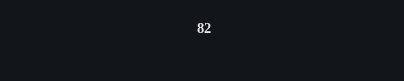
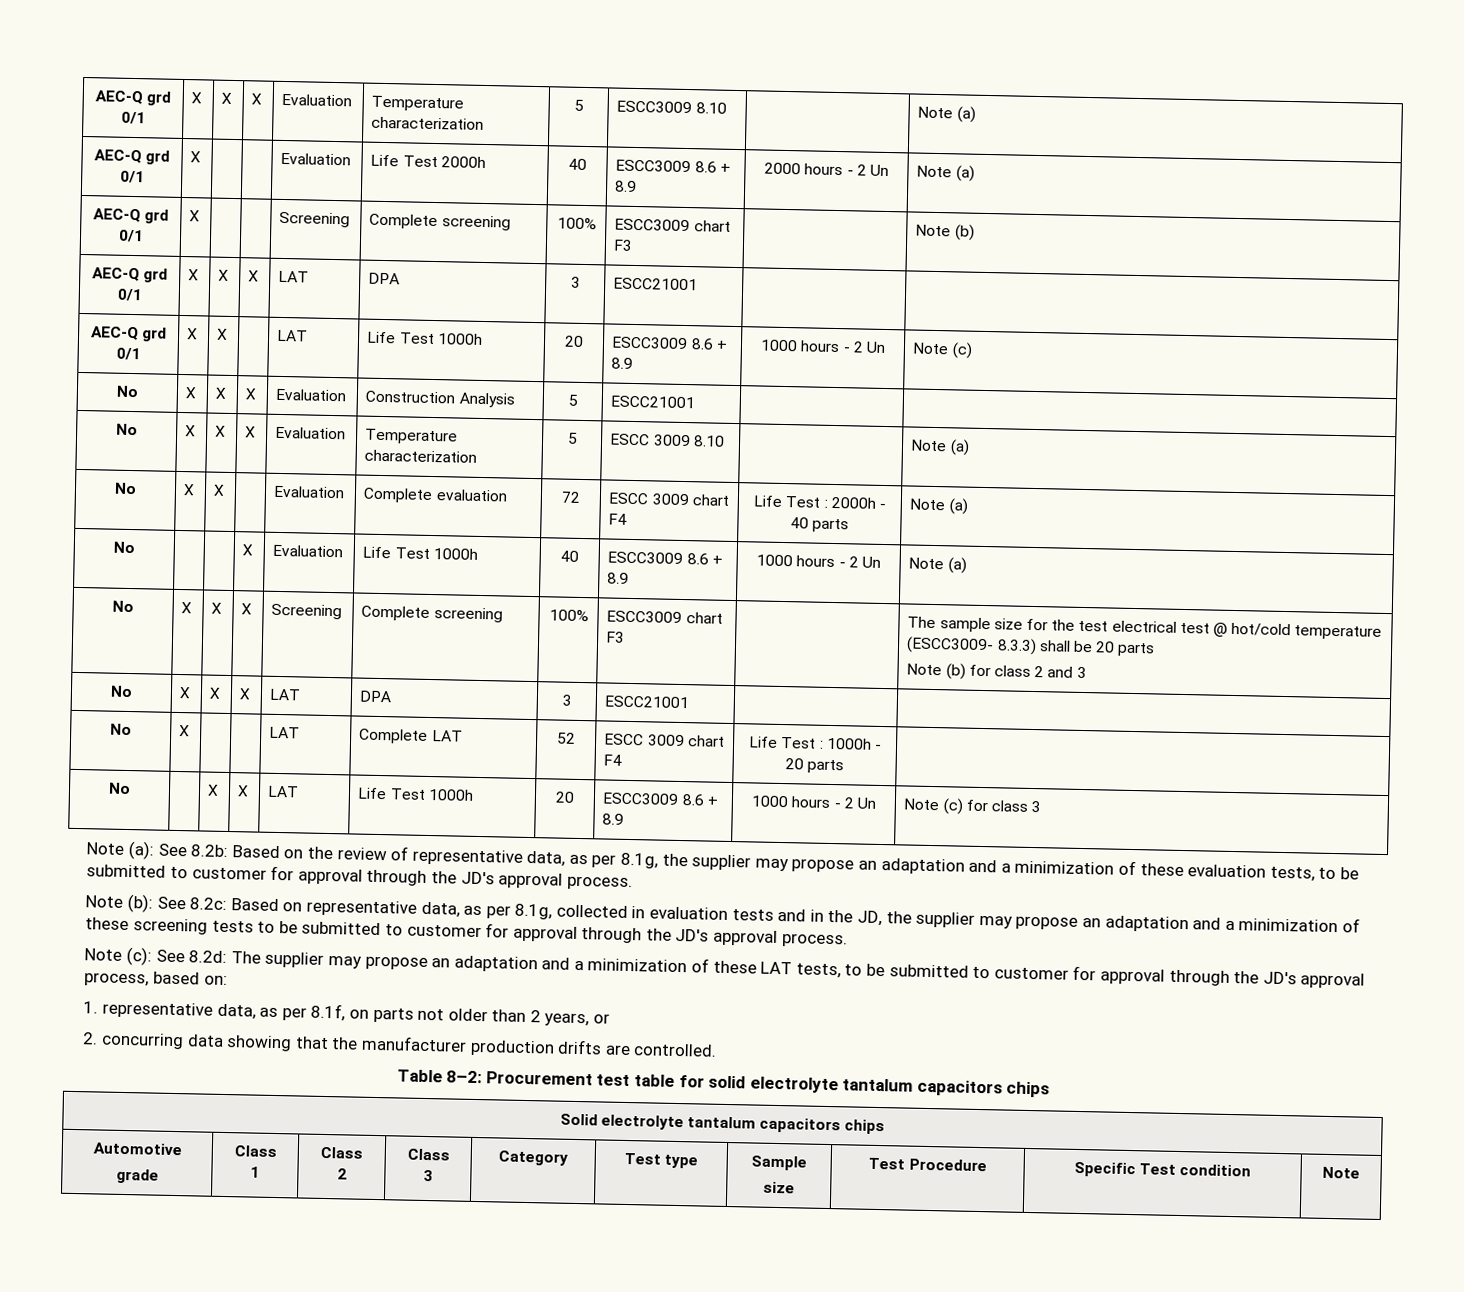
[197,23,211,33] 82 -> [94,90,172,106] [120,111,146,125] [191,92,203,104] [221,92,233,104] [251,93,263,105] [281,93,353,107] [371,95,465,112] [371,116,485,130] [573,99,584,111] [616,100,727,114] [917,106,976,123] [93,149,171,165] [119,170,145,184] [190,151,202,163] [280,152,352,166] [370,154,486,169] [568,158,587,171] [615,159,731,173] [615,180,638,193] [764,162,889,177] [916,165,975,182] [92,208,170,224] [117,229,144,243] [189,210,201,222] [279,211,351,228] [369,213,511,231] [556,217,597,230] [614,218,731,232] [613,239,634,251] [915,224,975,241] [91,267,169,283] [116,288,142,302] [188,269,200,281] [218,269,230,281] [248,270,260,282] [278,270,310,283] [368,272,401,285] [570,276,581,288] [613,277,699,291] [89,326,168,342] [115,347,141,361] [186,328,199,340] [216,328,229,340] [276,329,309,342] [366,331,483,345] [564,335,584,347] [611,336,728,350] [611,357,634,369] [760,339,886,353] [912,342,973,359] [116,385,139,398] [185,387,198,399] [215,387,228,399] [245,388,258,400] [275,388,348,402] [365,390,515,408] [567,394,578,406] [610,395,696,409] [116,423,138,436] [185,425,197,437] [215,425,227,437] [245,426,257,438] [275,426,347,440] [364,428,459,445] [364,449,478,463] [566,432,578,444] [609,433,725,447] [910,439,970,456] [114,482,137,495] [183,484,196,496] [213,484,226,496] [273,485,346,499] [363,487,508,504] [561,491,581,503] [608,492,730,506] [608,513,628,525] [753,495,886,510] [789,517,850,533] [909,498,968,515] [113,541,135,554] [242,544,254,556] [272,544,344,558] [362,546,478,560] [560,550,579,562] [607,551,723,565] [607,572,630,584] [756,554,881,568] [908,557,967,574] [112,600,134,613] [181,602,193,614] [211,602,223,614] [241,603,253,615] [271,603,343,620] [361,605,503,623] [548,609,589,622] [606,610,723,624] [606,631,626,643] [907,616,1383,640] [906,636,1156,657] [906,663,1087,680] [110,685,133,698] [179,687,192,699] [209,687,222,699] [239,688,252,700] [269,688,302,701] [359,690,393,703] [561,694,572,706] [604,695,690,709] [110,723,132,736] [179,725,191,737] [269,726,301,739] [359,728,463,744] [557,732,576,744] [604,733,725,747] [603,754,623,766] [748,736,882,750] [784,758,845,774] [108,782,131,795] [207,784,220,796] [237,785,250,797] [267,785,300,798] [357,787,474,801] [555,791,575,803] [602,792,718,806] [602,813,625,825] [751,795,877,809] [903,798,1042,815] [86,841,1359,882] [86,864,633,891] [85,894,1360,933] [85,917,848,948] [84,947,1366,989] [84,971,228,987] [83,1001,611,1027] [82,1032,718,1057] [396,1069,1051,1098] [559,1113,886,1135] [92,1142,182,1156] [115,1168,159,1184] [233,1145,277,1158] [250,1166,260,1178] [320,1146,363,1159] [336,1168,347,1180] [406,1148,450,1161] [423,1169,433,1182] [498,1150,568,1166] [623,1152,699,1169] [751,1155,807,1171] [763,1181,795,1194] [868,1157,987,1172] [1073,1161,1252,1178] [1322,1166,1360,1179] AEC-Q grd 0/1 | X | X | X | Evaluation | Temperature characterization | 5 | ESCC3009 8.10 | | Note (a) // AEC-Q grd 0/1 | X | | | Evaluation | Life Test 2000h | 40 | ESCC3009 8.6 + 8.9 | 2000 hours - 2 Un | Note (a) // AEC-Q grd 0/1 | X | | | Screening | Complete screening | 100% | ESCC3009 chart F3 | | Note (b) // AEC-Q grd 0/1 | X | X | X | LAT | DPA | 3 | ESCC21001 | | // AEC-Q grd 0/1 | X | X | | LAT | Life Test 1000h | 20 | ESCC3009 8.6 + 8.9 | 1000 hours - 2 Un | Note (c) // No | X | X | X | Evaluation | Construction Analysis | 5 | ESCC21001 | | // No | X | X | X | Evaluation | Temperature characterization | 5 | ESCC 3009 8.10 | | Note (a) // No | X | X | | Evaluation | Complete evaluation | 72 | ESCC 3009 chart F4 | Life Test : 2000h - 40 parts | Note (a) // No | | | X | Evaluation | Life Test 1000h | 40 | ESCC3009 8.6 + 8.9 | 1000 hours - 2 Un | Note (a) // No | X | X | X | Screening | Complete screening | 100% | ESCC3009 chart F3 | | The sample size for the test electrical test @ hot/cold temperature (ESCC3009- 8.3.3) shall be 20 parts // Note (b) for class 2 and 3 // No | X | X | X | LAT | DPA | 3 | ESCC21001 | | // No | X | | | LAT | Complete LAT | 52 | ESCC 3009 chart F4 | Life Test : 1000h - 20 parts | // No | | X | X | LAT | Life Test 1000h | 20 | ESCC3009 8.6 + 8.9 | 1000 hours - 2 Un | Note (c) for class 3 // Note (a): See 8.2b: Based on the review of representative data, as per 8.1g, the supplier may propose an adaptation and a minimization of these evaluation tests, to be submitted to customer for approval through the JD's approval process. // Note (b): See 8.2c: Based on representative data, as per 8.1g, collected in evaluation tests and in the JD, the supplier may propose an adaptation and a minimization of these screening tests to be submitted to customer for approval through the JD's approval process. // Note (c): See 8.2d: The supplier may propose an adaptation and a minimization of these LAT tests, to be submitted to customer for approval through the JD's approval process, based on: // 1. representative data, as per 8.1f, on parts not older than 2 years, or // 2. concurring data showing that the manufacturer production drifts are controlled. // Table 8–2: Procurement test table for solid electrolyte tantalum capacitors chips // Solid electrolyte tantalum capacitors chips // Automotive // grade | Class // 1 | Class // 2 | Class // 3 | Category | Test type | Sample // size | Test Procedure | Specific Test condition | Note

